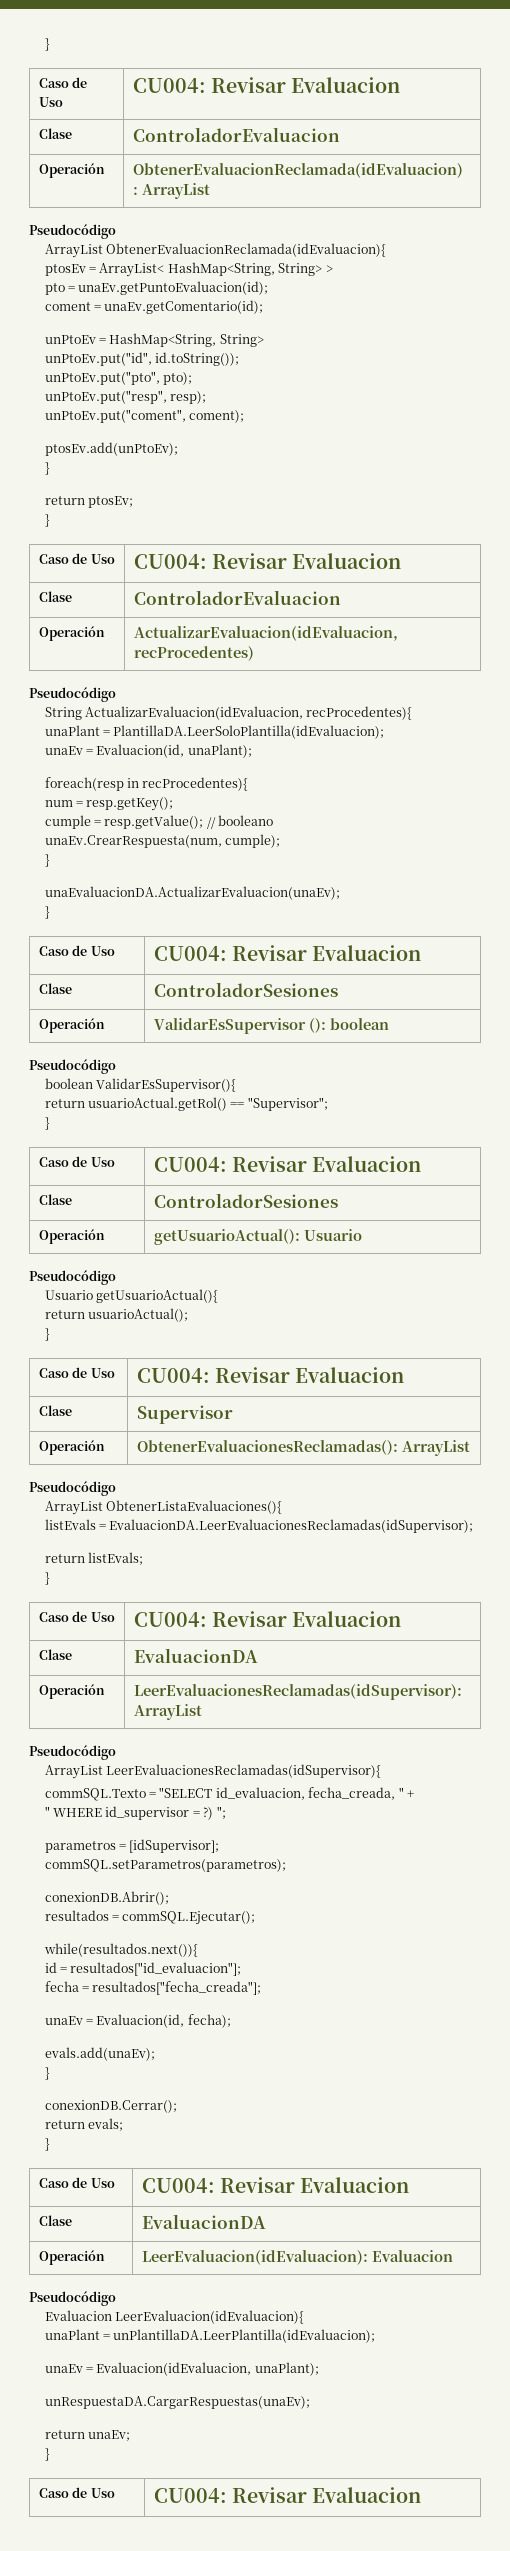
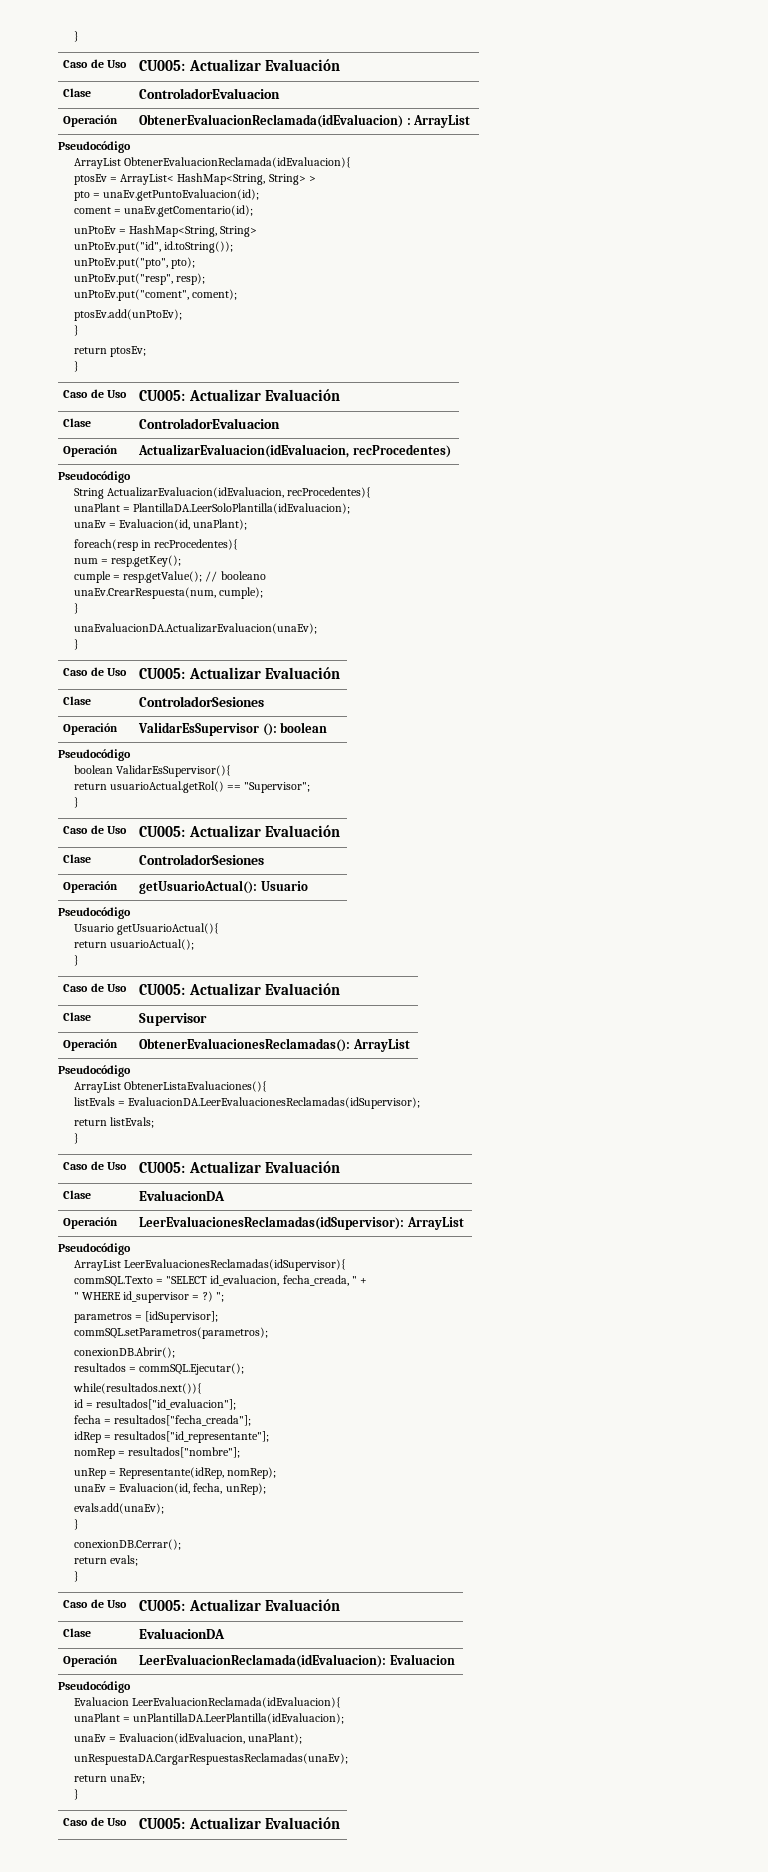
[44,38,50,51] [38,77,88,88] [38,97,63,107] [132,77,401,93] } // Caso de Uso | CU004: Revisar Evaluacion -> [73,31,79,42] [63,59,127,68] [139,59,340,71] } // Caso de Uso | CU005: Actualizar Evaluación
[133,553,402,569] CU004: Revisar Evaluacion -> [139,389,340,401] CU005: Actualizar Evaluación
[153,945,422,961] CU004: Revisar Evaluacion -> [139,667,340,679] CU005: Actualizar Evaluación
[153,1156,422,1172] CU004: Revisar Evaluacion -> [139,825,340,837] CU005: Actualizar Evaluación
[136,1367,405,1383] CU004: Revisar Evaluacion -> [139,983,340,995] CU005: Actualizar Evaluación
[133,1611,402,1627] CU004: Revisar Evaluacion -> [139,1161,340,1173] CU005: Actualizar Evaluación
[44,2014,231,2028] // unaEv = Evaluacion(id, fecha); -> [73,1431,270,1443] [73,1447,241,1459] [73,1467,277,1479] [73,1483,266,1495] // idRep = resultados["id_representante"]; // nomRep = resultados["nombre"]; // unRep = Representante(idRep, nomRep); // unaEv = Evaluacion(id, fecha, unRep);
[141,2177,410,2193] [38,2215,72,2226] [141,2214,266,2229] [38,2250,105,2265] [141,2250,368,2265] CU004: Revisar Evaluacion // Clase | EvaluacionDA // Operación | LeerEvaluacion(idEvaluacion): -> [139,1599,340,1611] [63,1628,92,1637] [139,1628,226,1639] [63,1655,119,1667] [139,1654,387,1668] CU005: Actualizar Evaluación // Clase | EvaluacionDA // Operación | LeerEvaluacionReclamada(idEvaluacion):
[115,2310,305,2324] LeerEvaluacion(idEvaluacion){ -> [131,1697,341,1708] LeerEvaluacionReclamada(idEvaluacion){
[44,2396,310,2409] unRespuestaDA.CargarRespuestas(unaEv); -> [73,1753,348,1765] unRespuestaDA.CargarRespuestasReclamadas(unaEv);
[153,2487,422,2503] CU004: Revisar Evaluacion -> [139,1817,340,1829] CU005: Actualizar Evaluación

